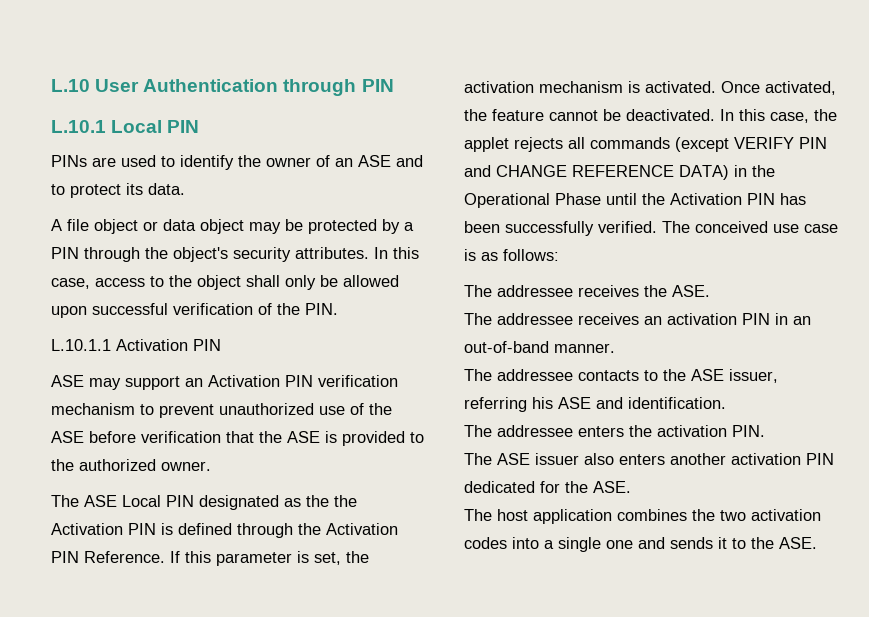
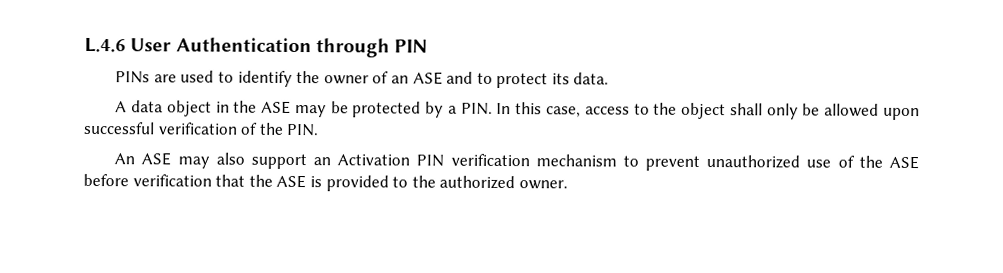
[51,79,90,92] L.10 -> [84,37,126,53] L.4.6
[51,120,200,133] // L.10.1 Local PIN -> (429, 46) none
[67,219,244,234] file object or data object -> [130,100,292,117] data object in the ASE
[51,247,369,262] PIN through the object's security attributes. -> [460,102,493,115] PIN.
[51,339,221,351] [51,375,121,390] L.10.1.1 Activation PIN // ASE may -> [114,152,245,169] An ASE may also
[51,495,357,510] [51,523,398,538] [51,551,369,566] [464,81,836,95] [464,109,837,123] [464,137,827,152] [464,165,775,180] [464,193,806,208] [464,221,838,236] [464,249,559,261] [464,285,710,297] [464,313,811,325] [464,341,615,353] [464,369,778,383] [464,397,726,412] [464,425,765,437] [464,453,834,465] [464,481,631,493] [464,509,821,524] [464,537,817,552] // The ASE Local PIN designated as the the Activation PIN is defined through the Activation PIN Reference. If this parameter is set, the activation mechanism is activated. Once activated, the feature cannot be deactivated. In this case, the applet rejects all commands (except VERIFY PIN and CHANGE REFERENCE DATA) in the Operational Phase until the Activation PIN has been successfully verified. The conceived use case is as follows: // The addressee receives the ASE. // The addressee receives an activation PIN in an out-of-band manner. // The addressee contacts to the ASE issuer, referring his ASE and identification. // The addressee enters the activation PIN. // The ASE issuer also enters another activation PIN dedicated for the ASE. // The host application combines the two activation codes into a single one and sends it to the ASE. -> (568, 185) none

